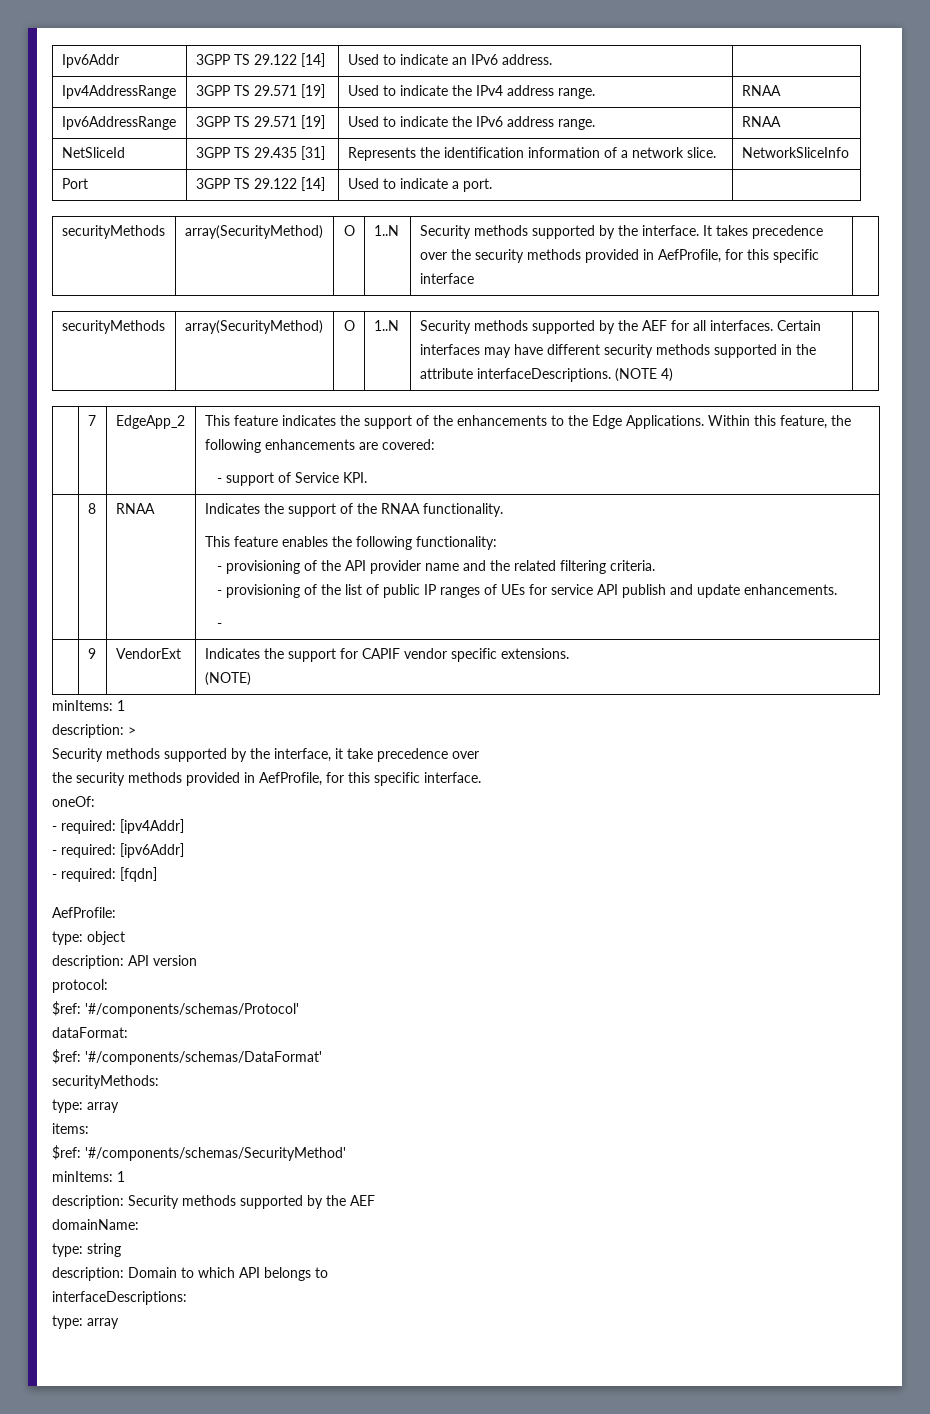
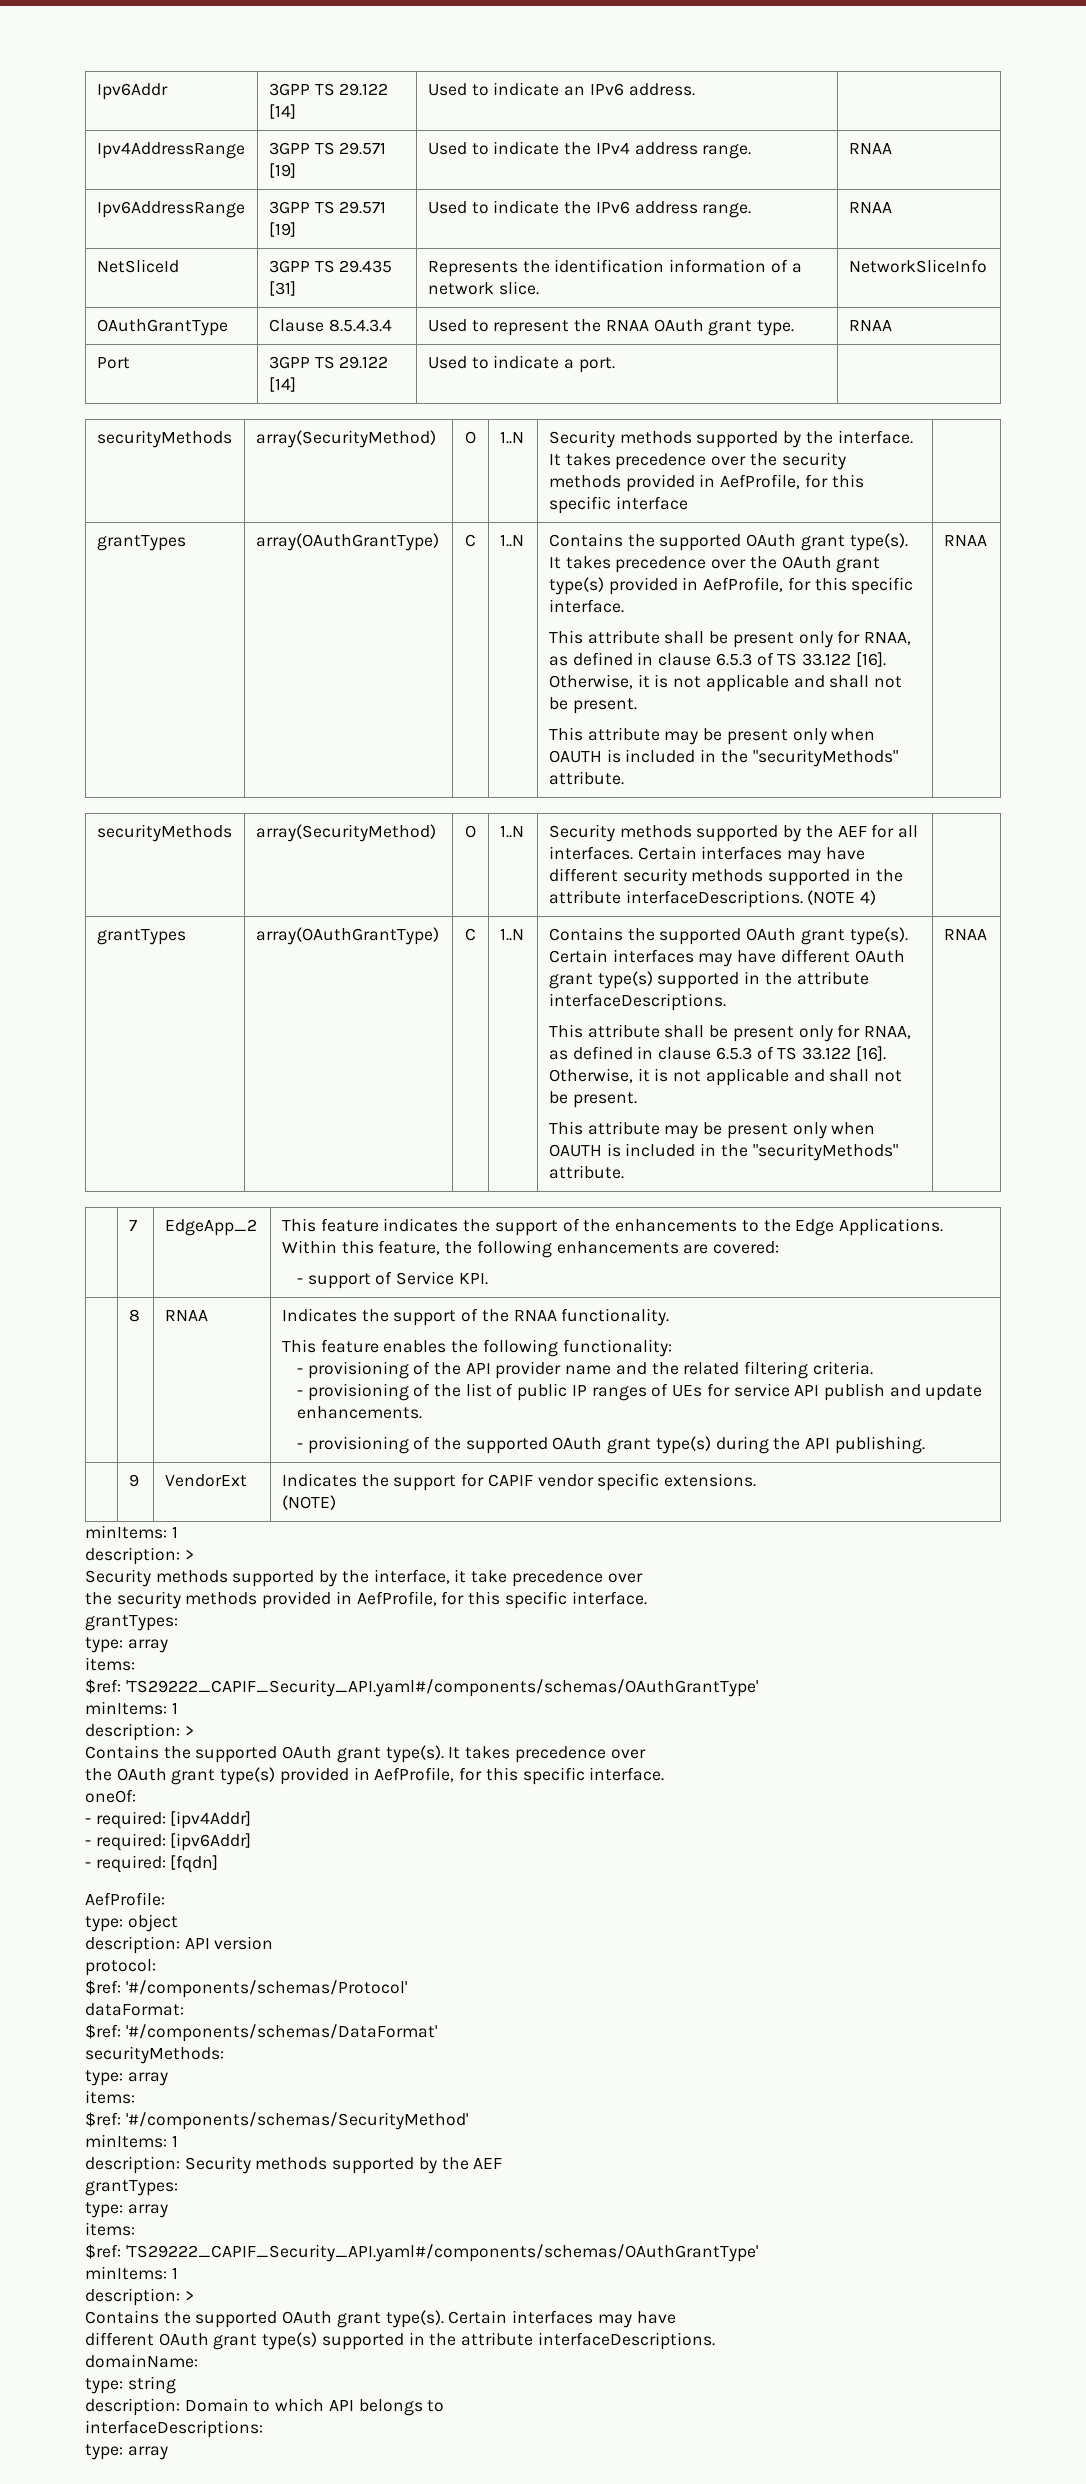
(849, 152) none -> [96,319,228,336] [268,319,392,332] [427,319,795,336] [848,320,892,331] // OAuthGrantType | Clause 8.5.4.3.4 | Used to represent the RNAA OAuth grant type. | RNAA
(474, 278) none -> [96,535,186,551] [255,533,439,551] [465,534,476,547] [499,534,524,547] [548,533,908,551] [548,556,881,573] [548,577,914,595] [548,599,624,613] [548,630,912,648] [548,652,886,667] [548,674,903,692] [548,697,637,714] [548,727,876,745] [548,749,898,767] [548,771,624,785] [943,535,987,546] // grantTypes | array(OAuthGrantType) | C | 1..N | Contains the supported OAuth grant type(s). It takes precedence over the OAuth grant type(s) provided in AefProfile, for this specific interface. // This attribute shall be present only for RNAA, as defined in clause 6.5.3 of TS 33.122 [16]. Otherwise, it is not applicable and shall not be present. // This attribute may be present only when OAUTH is included in the "securityMethods" attribute. | RNAA
(673, 375) none -> [96,929,186,945] [255,927,439,945] [465,928,476,941] [499,928,524,941] [548,927,908,945] [548,949,905,967] [548,971,869,989] [548,993,726,1011] [548,1024,912,1042] [548,1046,886,1061] [548,1068,903,1086] [548,1091,637,1108] [548,1121,876,1139] [548,1143,898,1161] [548,1165,624,1179] [943,929,987,940] // grantTypes | array(OAuthGrantType) | C | 1..N | Contains the supported OAuth grant type(s). Certain interfaces may have different OAuth grant type(s) supported in the attribute interfaceDescriptions. // This attribute shall be present only for RNAA, as defined in clause 6.5.3 of TS 33.122 [16]. Otherwise, it is not applicable and shall not be present. // This attribute may be present only when OAUTH is included in the "securityMethods" attribute. | RNAA
(223, 625) none -> [307,1436,925,1454] provisioning of the supported OAuth grant type(s) during the API publishing.
(481, 777) none -> [85,1615,178,1631] [85,1637,168,1653] [85,1657,135,1671] [85,1679,758,1697] [85,1701,178,1715] [85,1723,194,1741] [85,1745,646,1763] [85,1767,665,1785] // grantTypes: // type: array // items: // $ref: 'TS29222_CAPIF_Security_API.yaml#/components/schemas/OAuthGrantType' // minItems: 1 // description: > // Contains the supported OAuth grant type(s). It takes precedence over // the OAuth grant type(s) provided in AefProfile, for this specific interface.
(375, 1200) none -> [85,2180,178,2196] [85,2202,168,2218] [85,2222,135,2236] [85,2244,758,2262] [85,2266,178,2280] [85,2288,194,2306] [85,2310,676,2328] [85,2332,715,2350] // grantTypes: // type: array // items: // $ref: 'TS29222_CAPIF_Security_API.yaml#/components/schemas/OAuthGrantType' // minItems: 1 // description: > // Contains the supported OAuth grant type(s). Certain interfaces may have // different OAuth grant type(s) supported in the attribute interfaceDescriptions.

